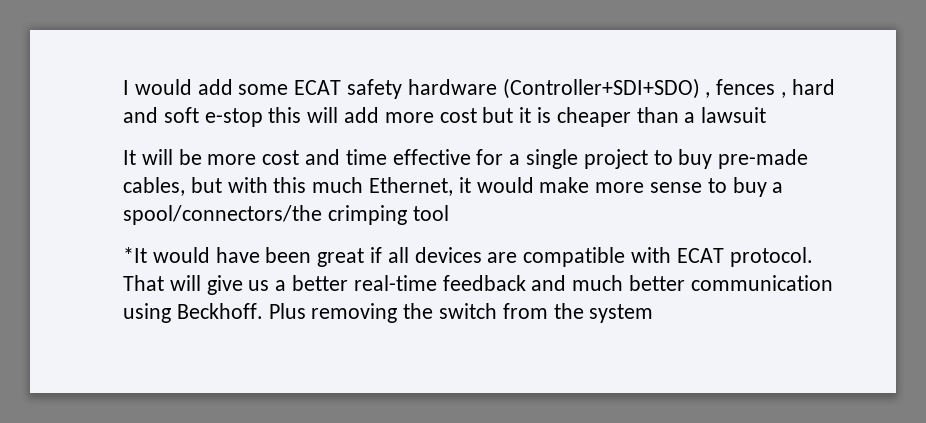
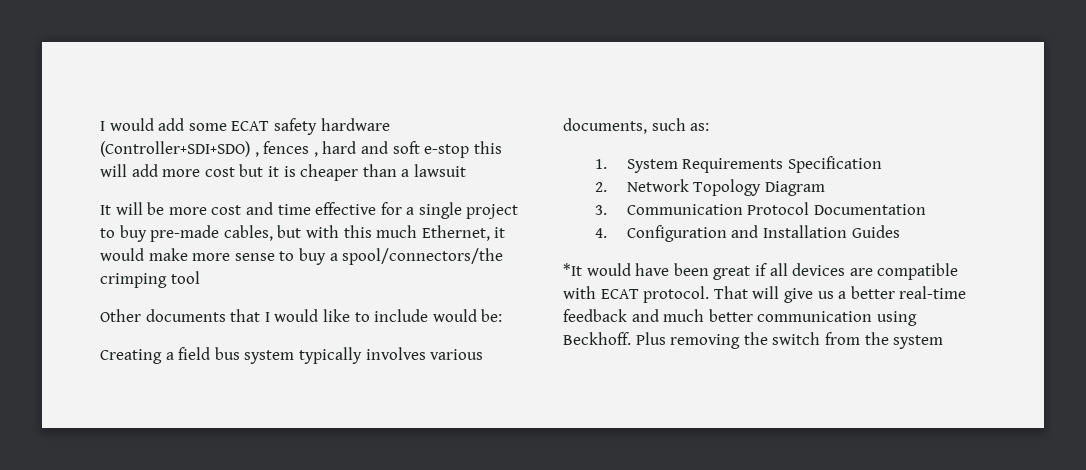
(449, 213) none -> [100,309,503,322] [100,347,484,364] [563,118,710,134] [594,156,883,173] [594,179,826,196] [594,202,927,215] [594,225,900,242] // Other documents that I would like to include would be: // Creating a field bus system typically involves various documents, such as: // 1. System Requirements Specification // 2. Network Topology Diagram // 3. Communication Protocol Documentation // 4. Configuration and Installation Guides

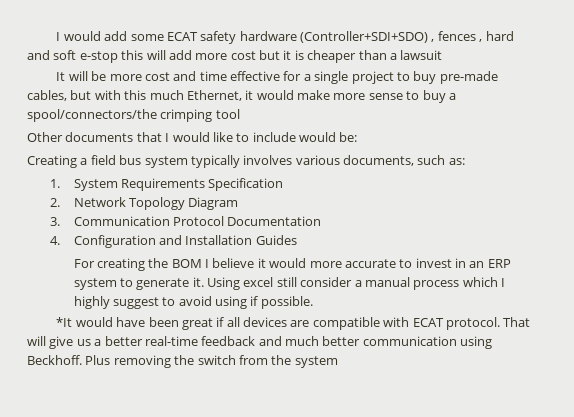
(900, 231) none -> [73,258,511,271] [73,277,506,290] [73,296,313,309] // For creating the BOM I believe it would more accurate to invest in an ERP system to generate it. Using excel still consider a manual process which I highly suggest to avoid using if possible.

